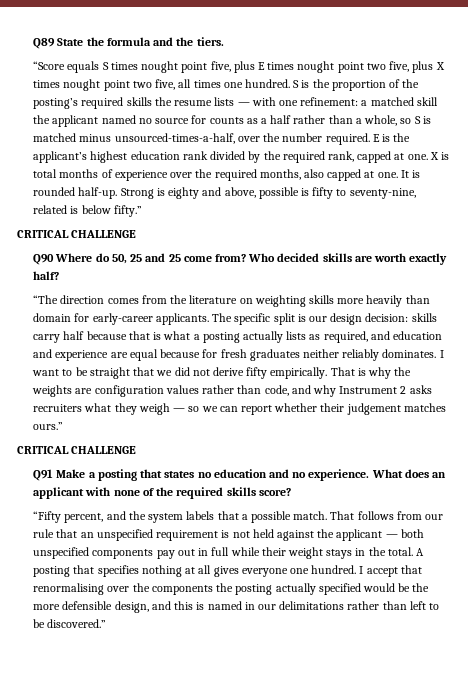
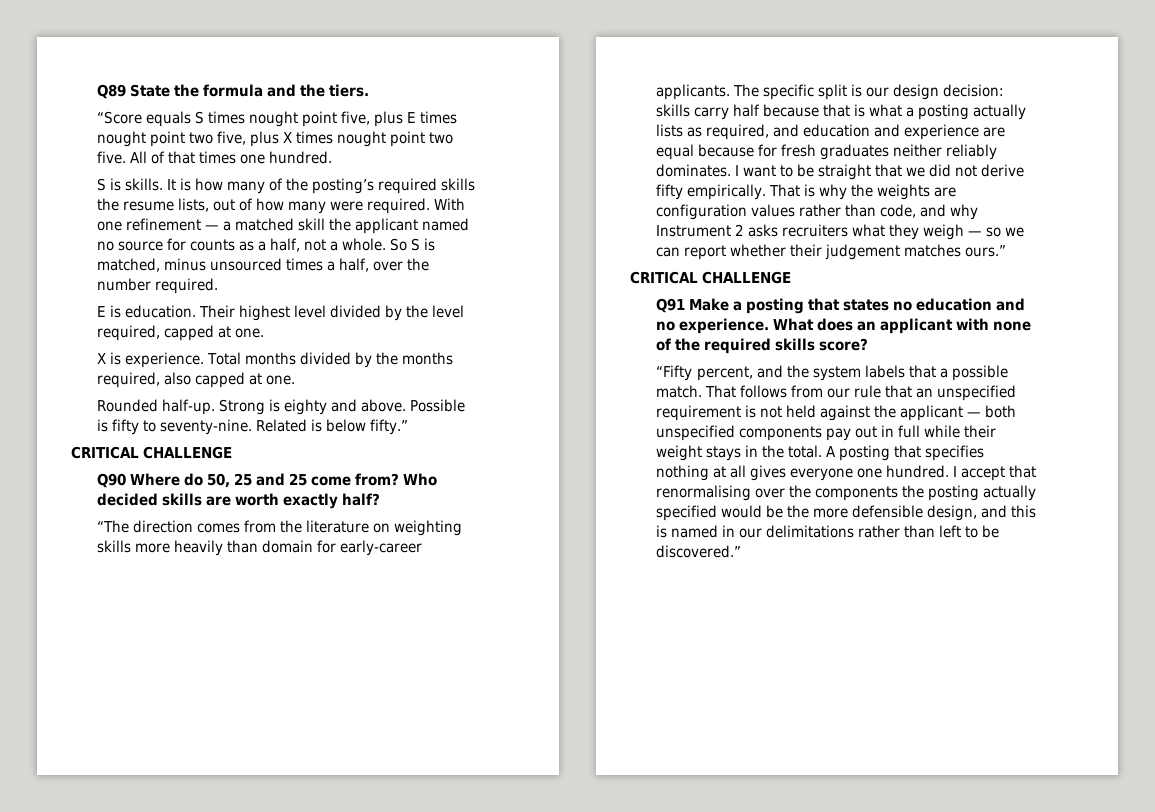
[155,79,192,90] five, all -> [96,151,195,164] five. All of that
[293,79,386,91] S is the proportion -> [96,178,265,194] // S is skills. It is how many
[214,97,359,106] lists — with one refinement: -> [177,198,465,214] [96,218,219,231] lists, out of how many were required. With one refinement —
[270,115,431,126] [33,133,235,144] half rather than a whole, so S is matched minus unsourced-times-a-half, -> [269,238,436,252] [96,258,369,272] half, not a whole. So S is matched, minus unsourced times a half,
(370, 139) none -> (218, 286) //
[393,133,411,142] [33,151,428,163] the applicant’s highest education rank divided by the required rank, capped at one. -> [124,305,464,321] [96,325,264,341] education. Their highest level divided by the level required, capped at one. //
[33,169,301,181] total months of experience over the required months, -> [124,352,453,368] [96,372,160,388] experience. Total months divided by the months required,
[400,170,421,178] [33,187,76,196] It is rounded -> [96,399,158,412] // Rounded
[224,187,299,199] above, possible -> [360,399,465,412] above. Possible
[349,188,416,199] [33,205,68,214] seventy-nine, related -> [159,419,307,435] seventy-nine. Related

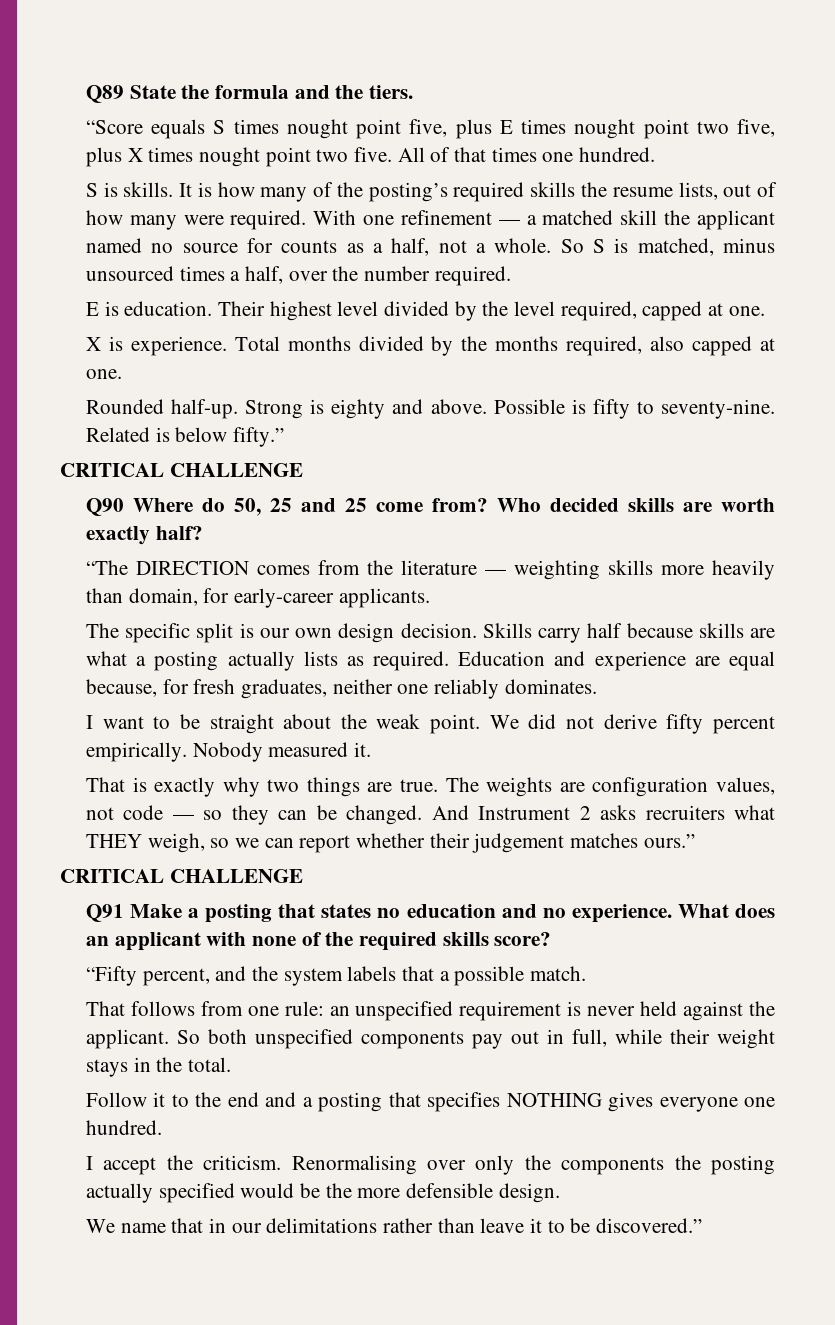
[132,520,193,533] direction -> [135,561,249,575] DIRECTION
[372,523,390,533] on -> [484,569,506,575] —
[261,540,313,553] domain -> [128,588,198,606] domain,
(730, 92) none -> (430, 598) //
[892,84,1004,100] [655,104,690,117] design decision: skills -> [295,623,532,643] own design decision. Skills
[822,104,865,117] that is -> [698,623,775,638] skills are
[705,124,870,140] required, and education -> [373,651,546,671] required. Education
[697,144,754,157] because -> [85,679,157,697] because,
[819,144,942,160] graduates neither -> [240,679,429,699] graduates, neither one
(731, 170) none -> (597, 686) //
[874,164,1024,177] [655,184,956,200] [655,204,978,220] that we did not derive fifty empirically. That is why the weights are configuration values rather than code, and why -> [283,714,775,734] [85,742,371,762] [85,777,775,797] [85,805,469,825] about the weak point. We did not derive fifty percent empirically. Nobody measured it. // That is exactly why two things are true. The weights are configuration values, not code — so they can be changed. And
[888,224,982,240] they weigh — -> [85,833,205,853] THEY weigh,
(702, 391) none -> (586, 973) //
[826,385,912,398] our rule that -> [247,1001,324,1016] one rule:
[759,406,782,418] not -> [587,1006,636,1016] never
[899,405,981,421] applicant — -> [85,1029,200,1049] applicant. So
[897,425,920,438] full -> [571,1029,607,1047] full,
[825,445,984,461] [655,465,746,481] A posting that specifies nothing at all -> [85,1092,602,1112] // Follow it to the end and a posting that specifies NOTHING
(949, 471) none -> (162, 1127) //
[1008,465,1036,478] [655,485,785,501] that renormalising over -> [166,1155,515,1175] the criticism. Renormalising over only
[926,505,1036,521] [655,525,718,538] design, and this is named -> [498,1183,560,1203] [85,1218,204,1233] design. // We name that
[938,525,961,538] left -> [480,1218,542,1233] leave it

